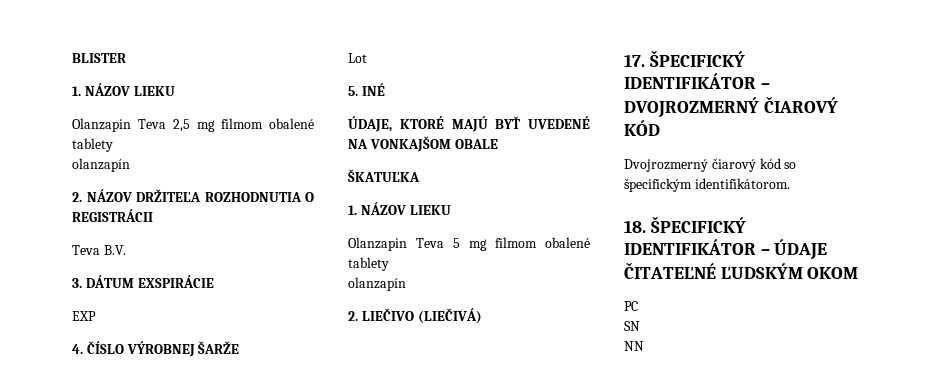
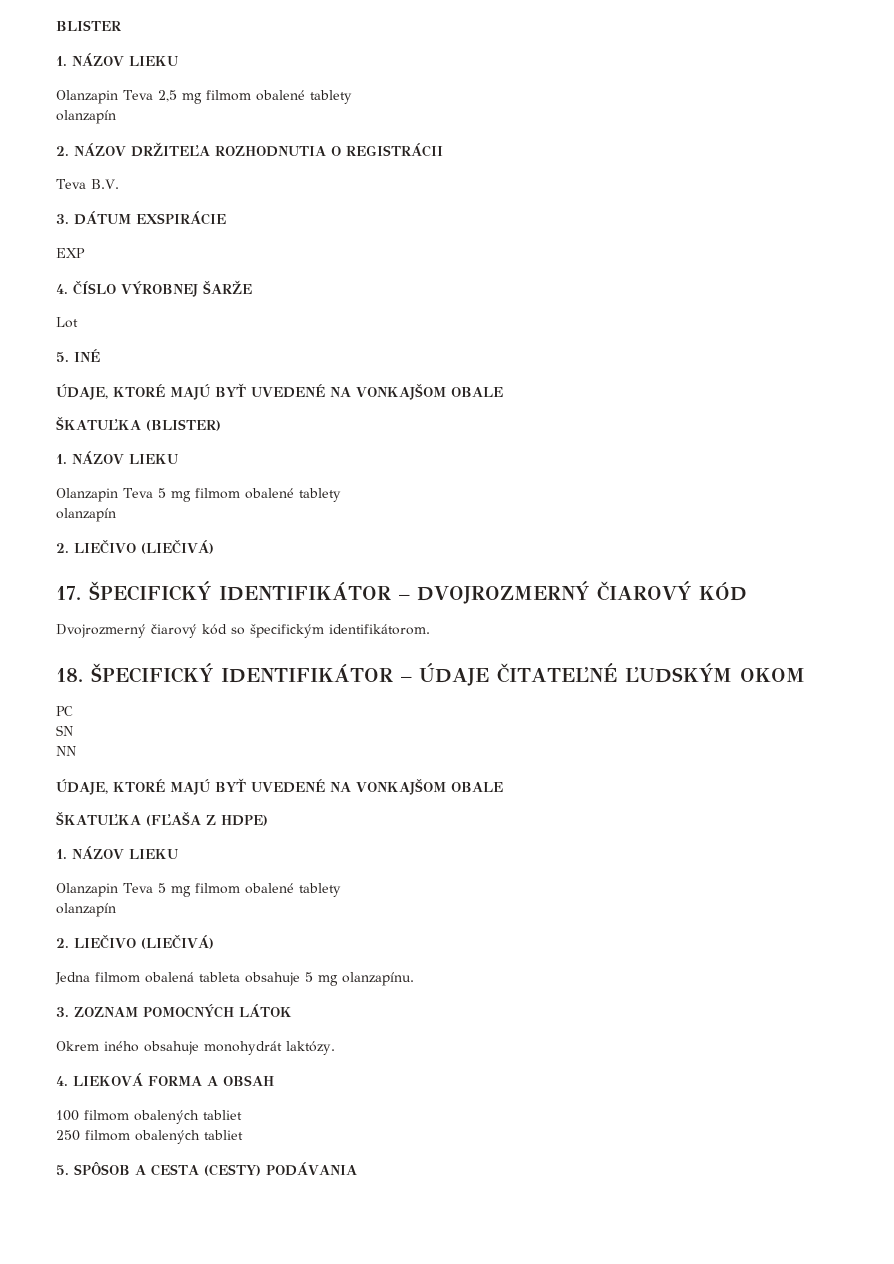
(420, 175) none -> [145,419,221,431] (BLISTER)
(644, 346) none -> [56,778,503,795] [56,812,268,826] [56,846,178,859] [56,883,341,897] [56,903,116,917] [56,935,214,949] [55,972,414,986] [56,1004,292,1018] [56,1041,335,1055] [56,1073,274,1086] [56,1110,242,1124] [56,1130,243,1144] [56,1162,357,1176] // ÚDAJE, KTORÉ MAJÚ BYŤ UVEDENÉ NA VONKAJŠOM OBALE // ŠKATUĽKA (FĽAŠA Z HDPE) // 1. NÁZOV LIEKU // Olanzapin Teva 5 mg filmom obalené tablety // olanzapín // 2. LIEČIVO (LIEČIVÁ) // Jedna filmom obalená tableta obsahuje 5 mg olanzapínu. // 3. ZOZNAM POMOCNÝCH LÁTOK // Okrem iného obsahuje monohydrát laktózy. // 4. LIEKOVÁ FORMA A OBSAH // 100 filmom obalených tabliet // 250 filmom obalených tabliet // 5. SPÔSOB A CESTA (CESTY) PODÁVANIA

